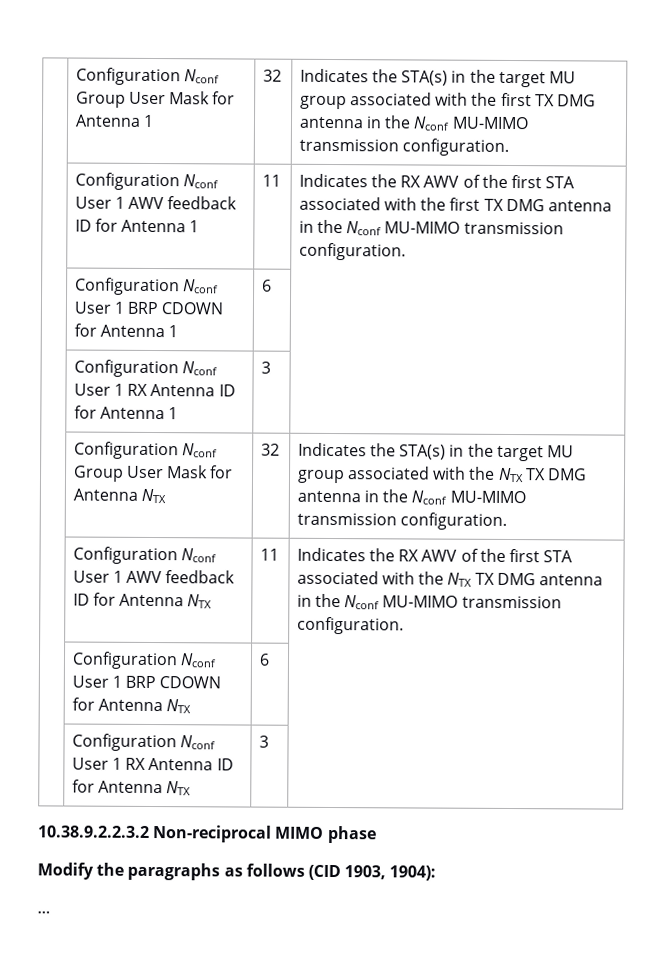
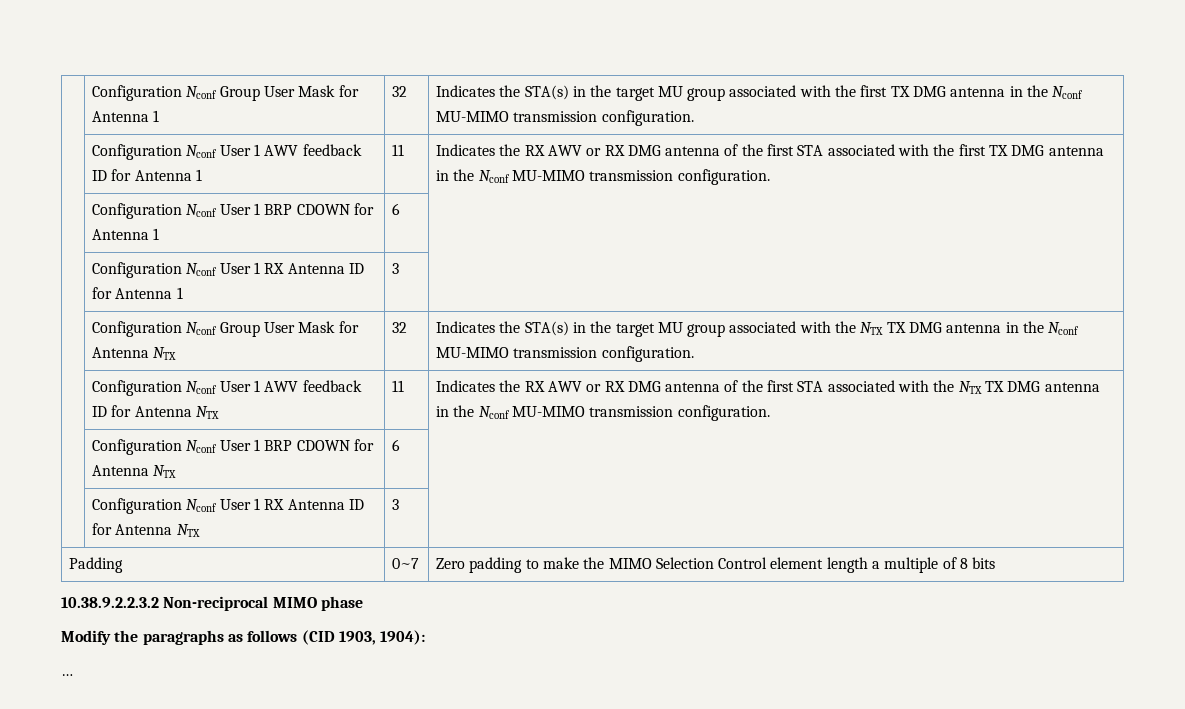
(460, 181) none -> [586,145,721,156] or RX DMG antenna
(458, 555) none -> [586,381,721,392] or RX DMG antenna
(269, 741) none -> [68,557,123,573] [391,558,419,569] [435,557,996,573] // Padding | 0~7 | Zero padding to make the MIMO Selection Control element length a multiple of 8 bits

